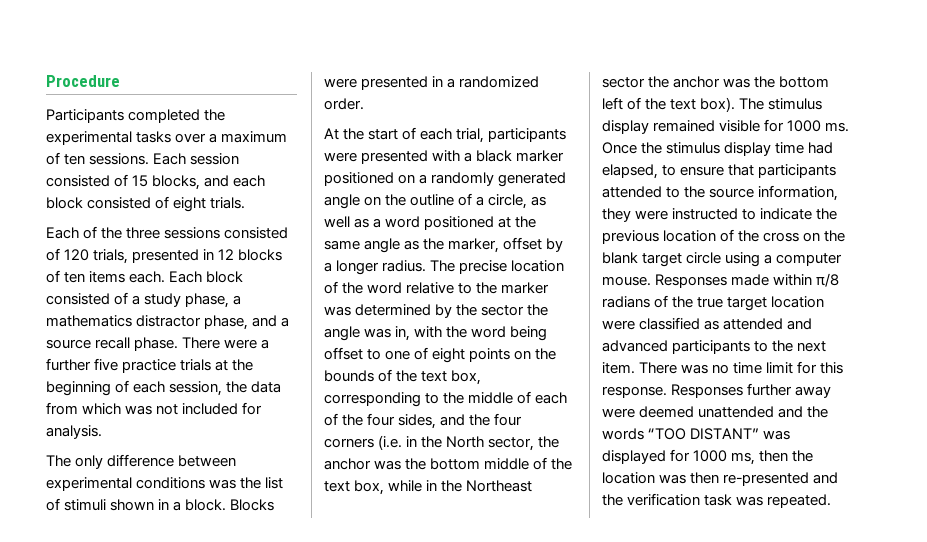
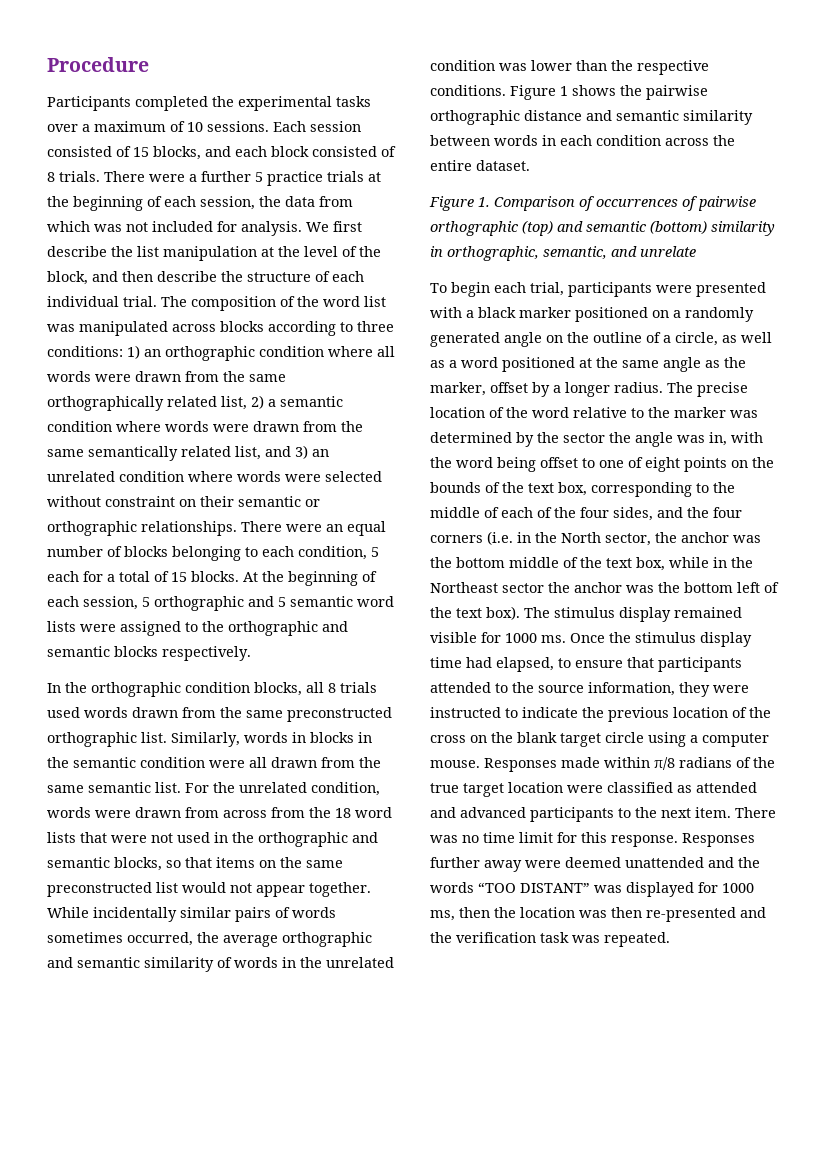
[64,154,86,165] ten -> [187,122,203,132] 10
[173,197,207,212] eight -> [47,172,55,182] 8
[46,226,289,239] [46,248,283,264] [46,270,244,283] [46,292,242,308] [46,315,290,330] [46,337,179,351] // Each of the three sessions consisted of 120 trials, presented in 12 blocks of ten items each. Each block consisted of a study phase, a mathematics distractor phase, and a source recall phase. -> (100, 176) none
[94,358,119,371] five -> [255,172,263,182] 5
[46,454,237,469] [46,477,284,491] [46,498,275,511] [324,76,540,90] [324,98,364,110] // The only difference between experimental conditions was the list of stimuli shown in a block. Blocks were presented in a randomized order. // -> [306,221,362,232] [47,246,381,261] [47,271,364,285] [47,296,386,311] [47,321,394,336] [47,345,395,361] [47,371,286,382] [47,395,343,411] [47,421,363,432] [47,445,329,461] [47,471,382,482] [47,496,320,507] [47,521,386,536] [47,546,379,561] [47,571,239,582] We first describe the list manipulation at the level of the block, and then describe the structure of each individual trial. The composition of the word list was manipulated across blocks according to three conditions: 1) an orthographic condition where all words were drawn from the same orthographically related list, 2) a semantic condition where words were drawn from the same semantically related list, and 3) an unrelated condition where words were selected without constraint on their semantic or orthographic relationships. There were an equal number of blocks belonging to each condition, 5 each for a total of 15 blocks.
[368,127,453,140] start of each -> [288,571,377,586] [47,596,394,611] [47,621,348,636] [47,646,251,661] [47,682,377,697] [47,707,392,722] [47,732,372,747] [47,757,381,768] [47,782,380,796] [47,807,392,818] [47,832,378,847] [47,857,343,871] [47,882,371,897] [47,907,336,922] [47,932,372,947] [47,957,394,972] [430,60,709,75] [430,85,708,100] [430,110,753,125] [430,135,735,146] [430,160,530,171] [429,196,756,211] [430,220,775,236] [430,246,696,261] [430,282,526,297] beginning of each session, 5 orthographic and 5 semantic word lists were assigned to the orthographic and semantic blocks respectively. // In the orthographic condition blocks, all 8 trials used words drawn from the same preconstructed orthographic list. Similarly, words in blocks in the semantic condition were all drawn from the same semantic list. For the unrelated condition, words were drawn from across from the 18 word lists that were not used in the orthographic and semantic blocks, so that items on the same preconstructed list would not appear together. While incidentally similar pairs of words sometimes occurred, the average orthographic and semantic similarity of words in the unrelated condition was lower than the respective conditions. Figure 1 shows the pairwise orthographic distance and semantic similarity between words in each condition across the entire dataset. // Figure 1. Comparison of occurrences of pairwise orthographic (top) and semantic (bottom) similarity in orthographic, semantic, and unrelate // To begin each

